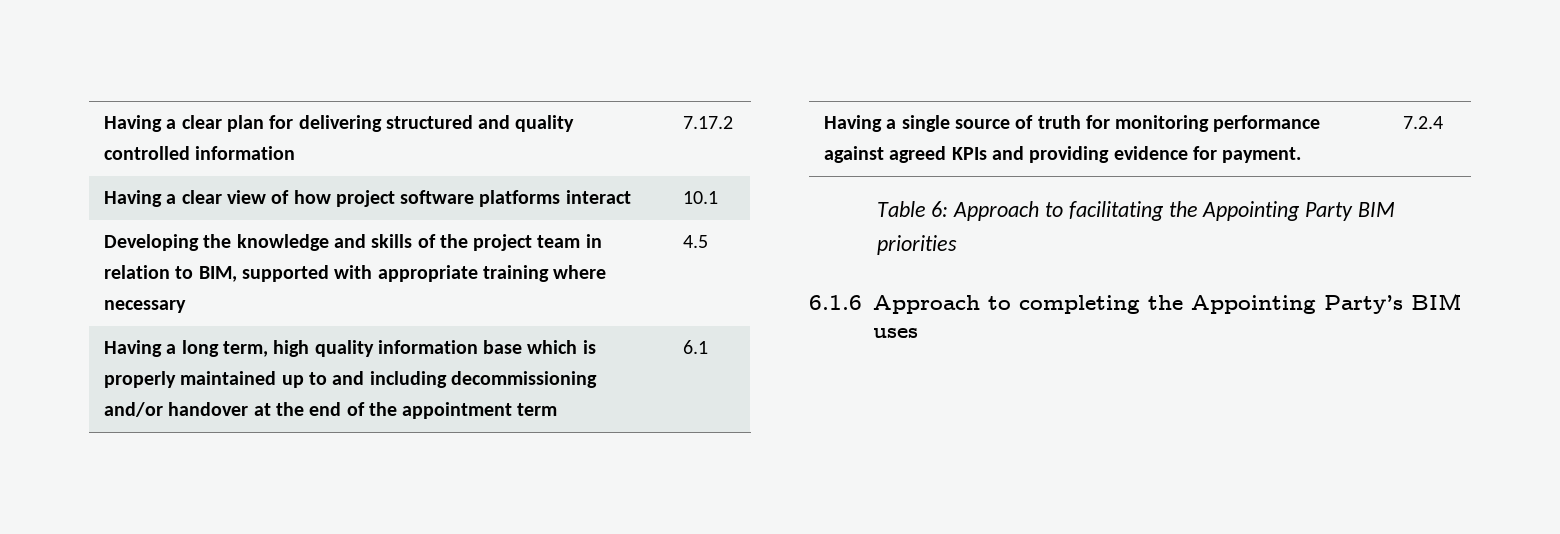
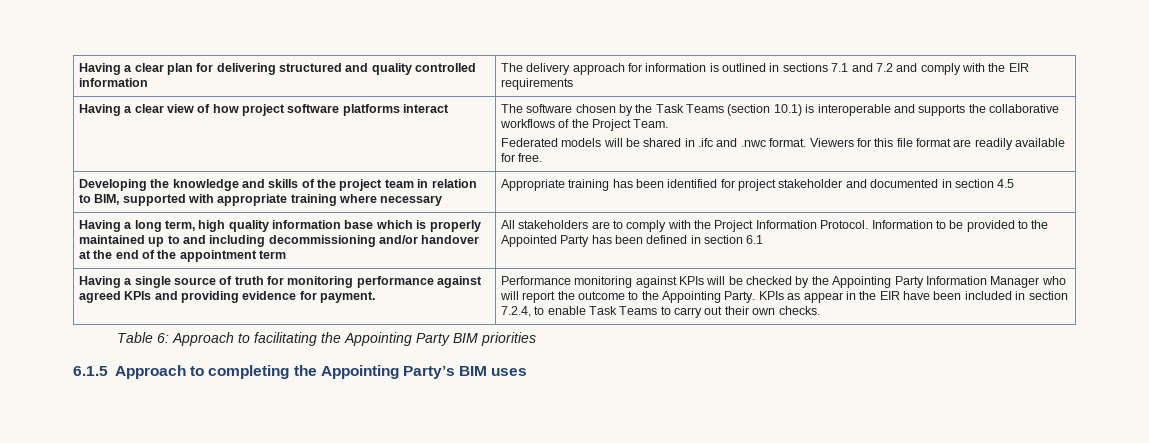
[683,116,734,129] 7.17.2 -> [500,63,1029,75] [500,78,573,90] The delivery approach for information is outlined in sections 7.1 and 7.2 and comply with the EIR requirements
[683,191,719,204] 10.1 -> [500,104,1060,116] [499,119,669,131] [500,138,1066,150] [500,153,543,162] The software chosen by the Task Teams (section 10.1) is interoperable and supports the collaborative workflows of the Project Team. // Federated models will be shared in .ifc and .nwc format. Viewers for this file format are readily available for free.
(187, 306) none -> [500,179,994,191] Appropriate training has been identified for project stakeholder and documented in section
(558, 409) none -> [500,220,1049,232] [500,235,744,247] All stakeholders are to comply with the Project Information Protocol. Information to be provided to the Appointed Party has been defined in section
[1403,116,1444,129] 7.2.4 -> [500,276,1066,288] [499,291,1068,303] [500,306,820,318] Performance monitoring against KPIs will be checked by the Appointing Party Information Manager who will report the outcome to the Appointing Party. KPIs as appear in the EIR have been included in section 7.2.4, to enable Task Teams to carry out their own checks.
[809,295,862,310] 6.1.6 -> [73,366,108,376] 6.1.5

